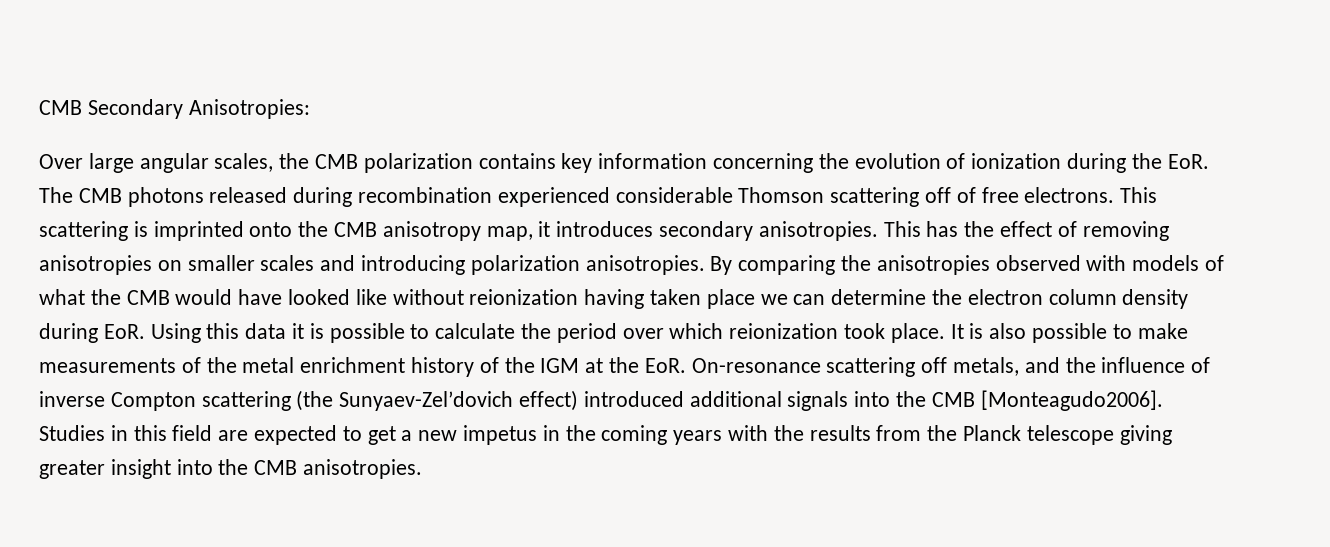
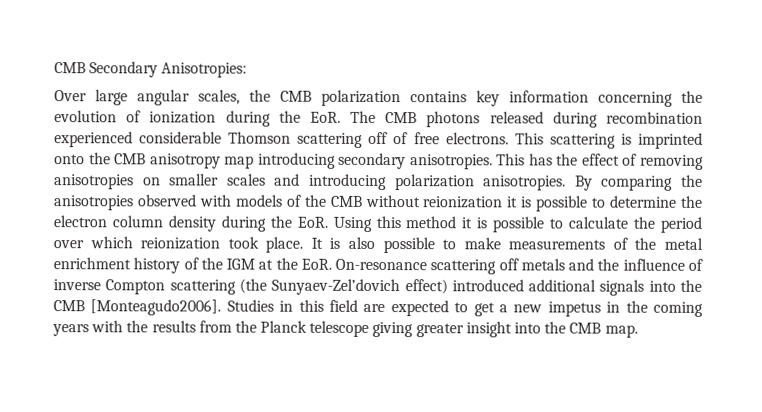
[486,221,654,241] map, it introduces -> [224,152,336,169] map introducing
[39,289,826,309] what the CMB would have looked like without reionization having taken place we can -> [303,194,607,212] the CMB without reionization it is possible to
(98, 333) none -> [269,215,292,228] the
[245,323,287,339] data -> [405,216,457,229] method
[953,357,1020,376] metals, -> [520,258,565,271] metals
[303,459,423,479] anisotropies. -> [604,324,638,338] map.

